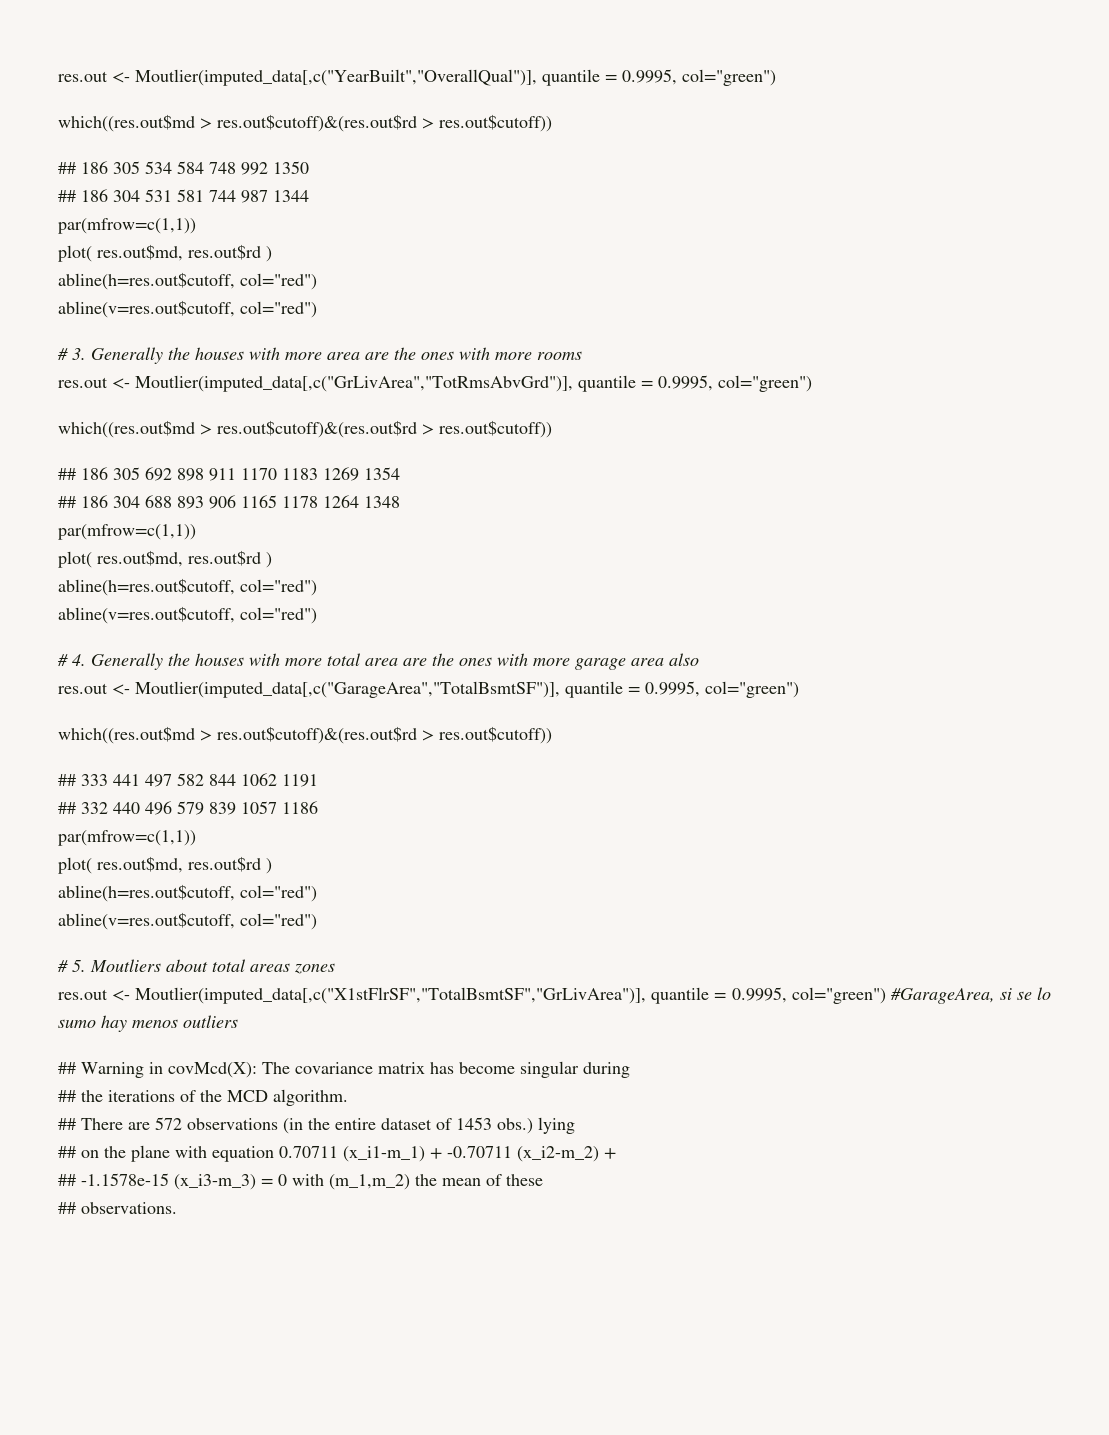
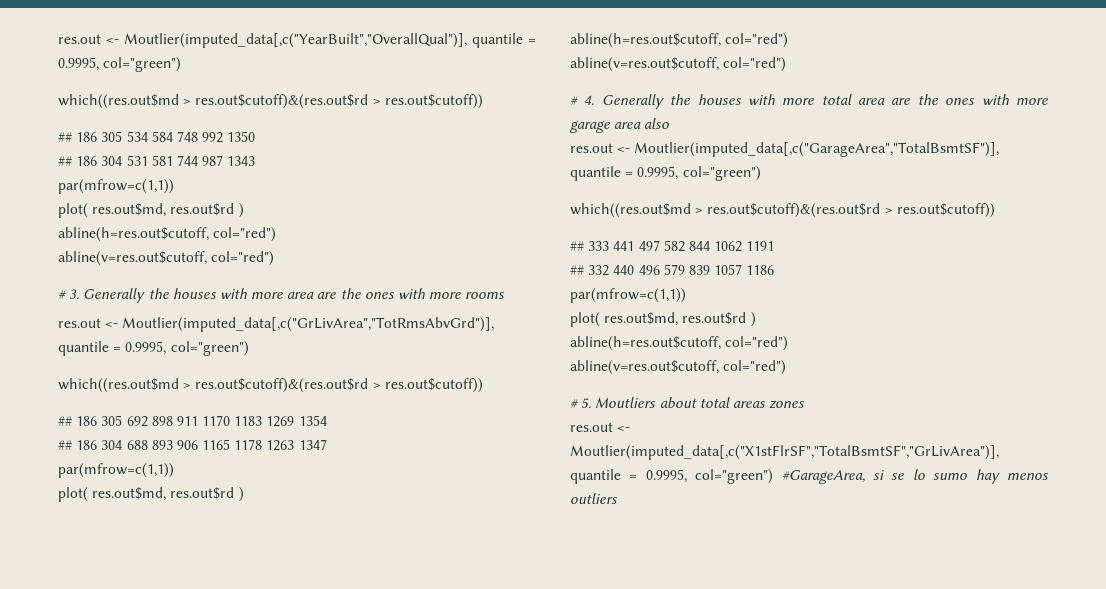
[273,190,309,202] 1344 -> [227,156,256,166] 1343
[323,495,400,508] 1264 1348 -> [266,439,327,451] 1263 1347
[58,1061,630,1078] [58,1089,348,1106] [58,1117,575,1134] [58,1145,616,1162] [58,1173,543,1190] [58,1202,177,1214] // ## Warning in covMcd(X): The covariance matrix has become singular during // ## the iterations of the MCD algorithm. // ## There are 572 observations (in the entire dataset of 1453 obs.) lying // ## on the plane with equation 0.70711 (x_i1-m_1) + -0.70711 (x_i2-m_2) + // ## -1.1578e-15 (x_i3-m_3) = 0 with (m_1,m_2) the mean of these // ## observations. -> (618, 498) none

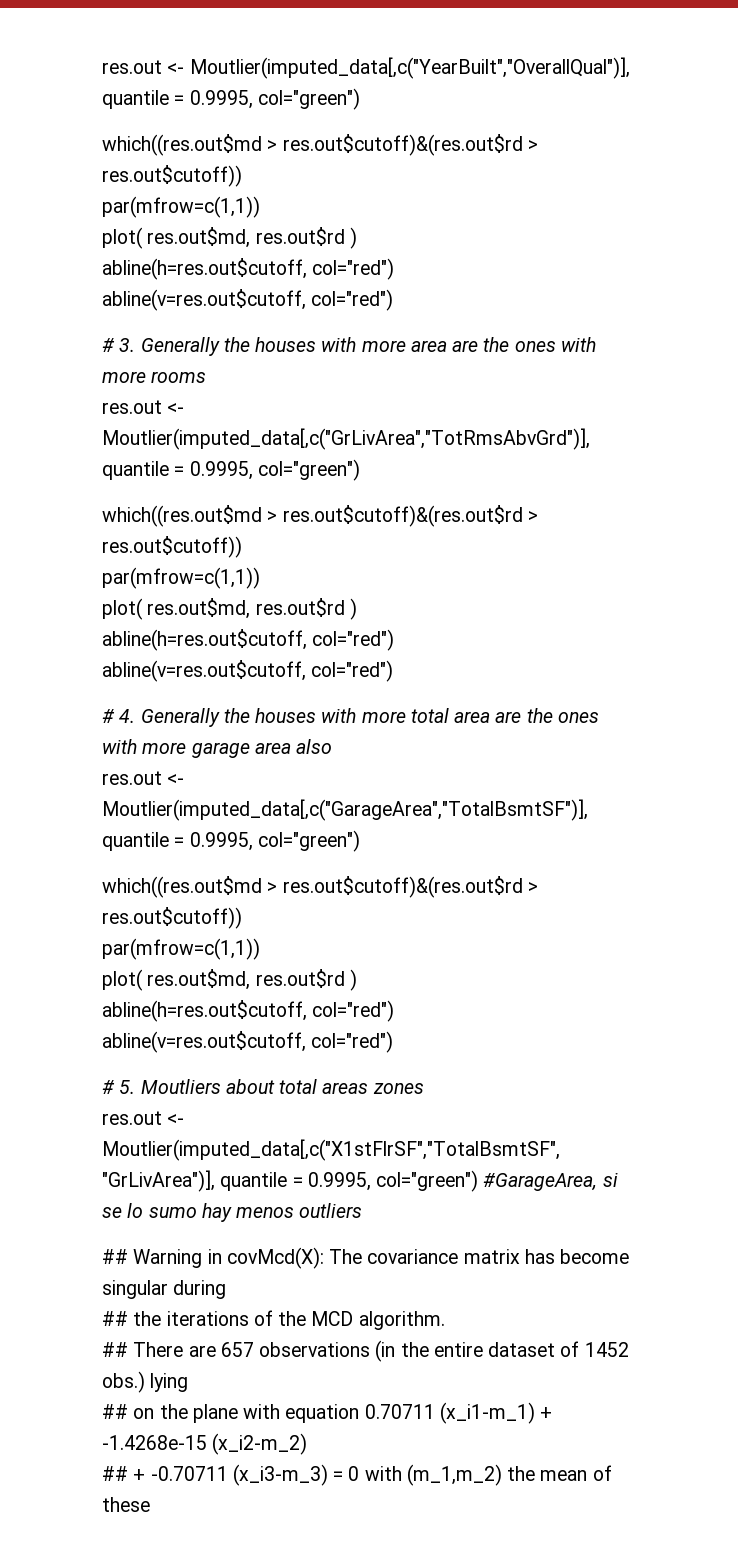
[58,131,256,143] [58,155,256,166] // ## 186 305 534 584 748 992 1350 // ## 186 304 531 581 744 987 1343 -> (242, 176) none
[58,415,327,427] [58,439,327,451] // ## 186 305 692 898 911 1170 1183 1269 1354 // ## 186 304 688 893 906 1165 1178 1263 1347 -> (242, 547) none
[570,240,775,252] [570,264,775,276] // ## 333 441 497 582 844 1062 1191 // ## 332 440 496 579 839 1057 1186 -> (242, 918) none
(618, 498) none -> [102,1247,630,1269] [102,1280,227,1299] [102,1310,445,1330] [102,1340,629,1362] [102,1371,189,1393] [102,1402,553,1424] [102,1433,308,1455] [102,1464,612,1486] [102,1497,150,1512] // ## Warning in covMcd(X): The covariance matrix has become singular during // ## the iterations of the MCD algorithm. // ## There are 657 observations (in the entire dataset of 1452 obs.) lying // ## on the plane with equation 0.70711 (x_i1-m_1) + -1.4268e-15 (x_i2-m_2) // ## + -0.70711 (x_i3-m_3) = 0 with (m_1,m_2) the mean of these

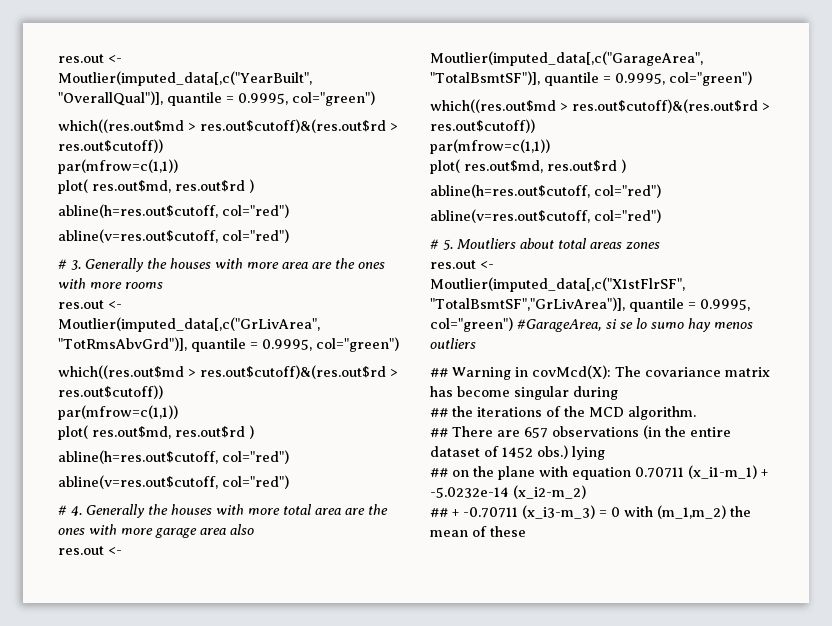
[102,1435,207,1450] -1.4268e-15 -> [430,487,509,498] -5.0232e-14

